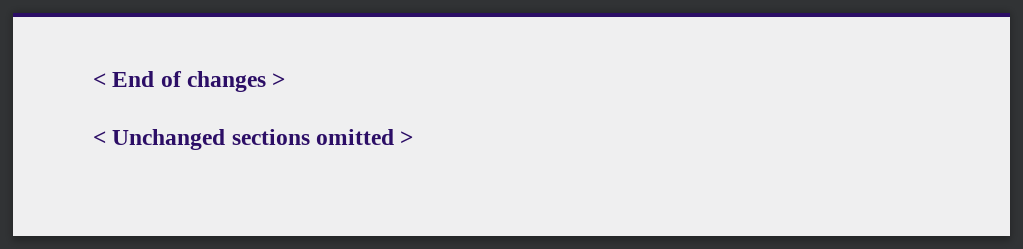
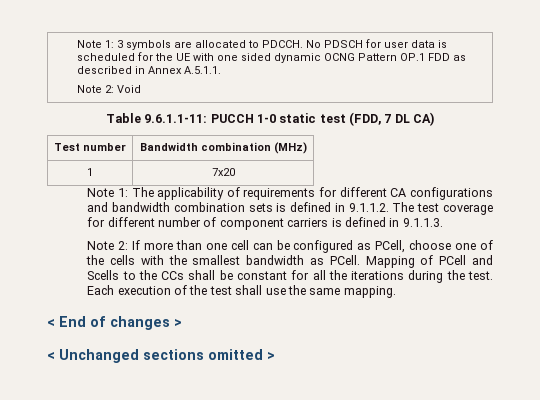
(93, 80) none -> [76,39,447,50] [76,52,466,63] [76,66,221,74] [76,85,141,93] [105,112,435,126] [54,143,126,151] [139,142,307,154] [87,168,93,176] [211,168,235,176] [87,187,494,200] [87,202,493,215] [87,217,443,230] [87,240,493,253] [86,255,494,268] [87,270,493,283] [87,285,396,298] Note 1: 3 symbols are allocated to PDCCH. No PDSCH for user data is scheduled for the UE with one sided dynamic OCNG Pattern OP.1 FDD as described in Annex A.5.1.1. // Note 2: Void // Table 9.6.1.1-11: PUCCH 1-0 static test (FDD, 7 DL CA) // Test number | Bandwidth combination (MHz) // 1 | 7x20 // Note 1: The applicability of requirements for different CA configurations and bandwidth combination sets is defined in 9.1.1.2. The test coverage for different number of component carriers is defined in 9.1.1.3. // Note 2: If more than one cell can be configured as PCell, choose one of the cells with the smallest bandwidth as PCell. Mapping of PCell and Scells to the CCs shall be constant for all the iterations during the test. Each execution of the test shall use the same mapping. //

